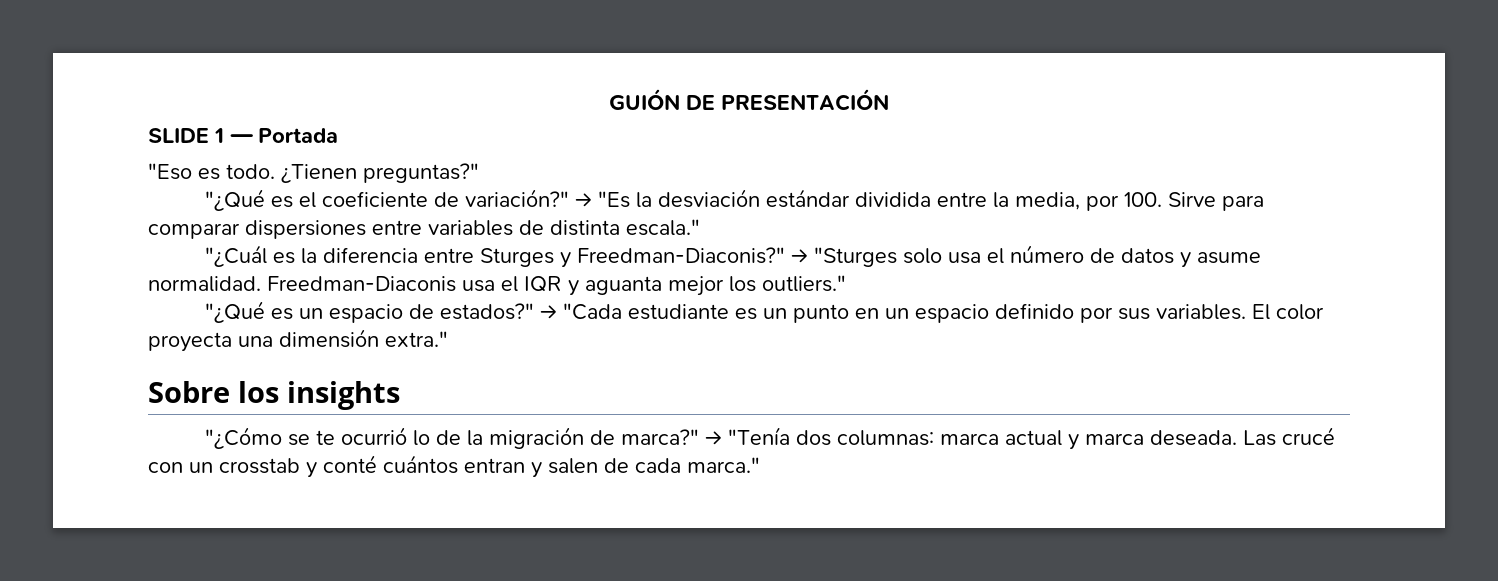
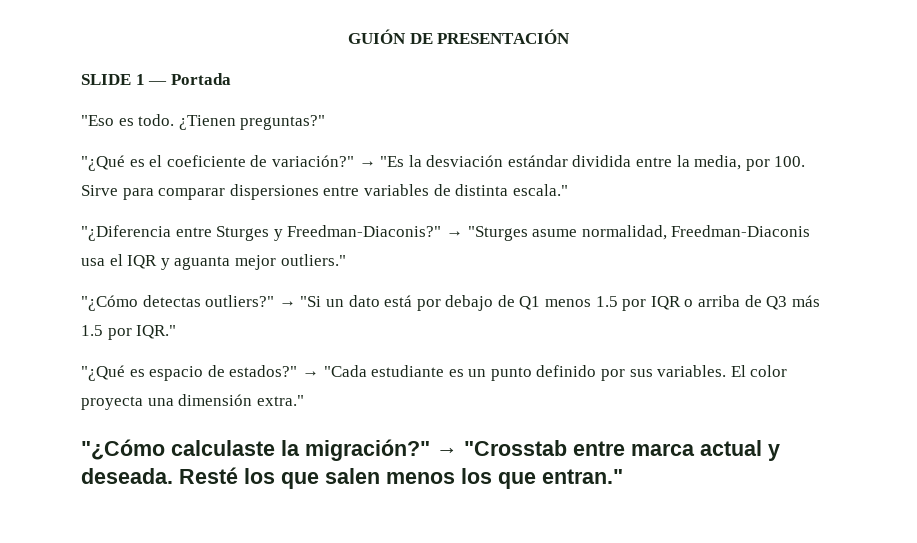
[205,245,419,267] "¿Cuál es la diferencia -> [81,225,171,241] "¿Diferencia
[903,245,1262,268] [148,276,261,292] solo usa el número de datos y asume normalidad. -> [532,225,667,240] asume normalidad,
[729,276,756,292] los -> (276, 262) none
[205,301,324,323] // "¿Qué es un -> [81,295,820,311] [81,325,177,340] [81,365,145,381] // "¿Cómo detectas outliers?" → "Si un dato está por debajo de Q1 menos 1.5 por IQR o arriba de Q3 más 1.5 por IQR." // "¿Qué es
[855,304,990,323] en un espacio -> (532, 374) none
[148,381,400,410] [205,427,1336,450] [148,455,760,478] Sobre los insights // "¿Cómo se te ocurrió lo de la migración de marca?" → "Tenía dos columnas: marca actual y marca deseada. Las crucé con un crosstab y conté cuántos entran y salen de cada marca." -> [81,439,780,461] [81,467,623,489] "¿Cómo calculaste la migración?" → "Crosstab entre marca actual y deseada. Resté los que salen menos los que entran."

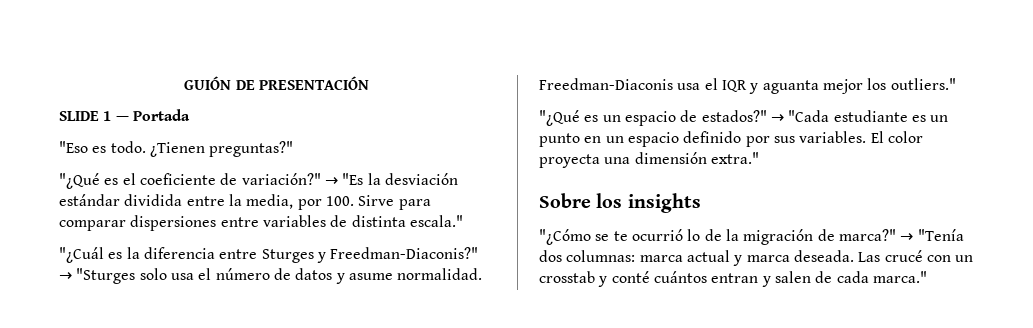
[81,225,171,241] "¿Diferencia -> [59,247,215,263] "¿Cuál es la diferencia
[532,225,667,240] asume normalidad, -> [139,268,483,284] solo usa el número de datos y asume normalidad.
(276, 262) none -> [867,78,887,90] los
[81,295,820,311] [81,325,177,340] [81,365,145,381] // "¿Cómo detectas outliers?" → "Si un dato está por debajo de Q1 menos 1.5 por IQR o arriba de Q3 más 1.5 por IQR." // "¿Qué es -> [539,110,621,126] // "¿Qué es un
(532, 374) none -> [584,132,679,147] en un espacio
[81,439,780,461] [81,467,623,489] "¿Cómo calculaste la migración?" → "Crosstab entre marca actual y deseada. Resté los que salen menos los que entran." -> [539,193,701,213] [539,229,964,245] [539,250,974,266] [539,271,927,287] Sobre los insights // "¿Cómo se te ocurrió lo de la migración de marca?" → "Tenía dos columnas: marca actual y marca deseada. Las crucé con un crosstab y conté cuántos entran y salen de cada marca."

